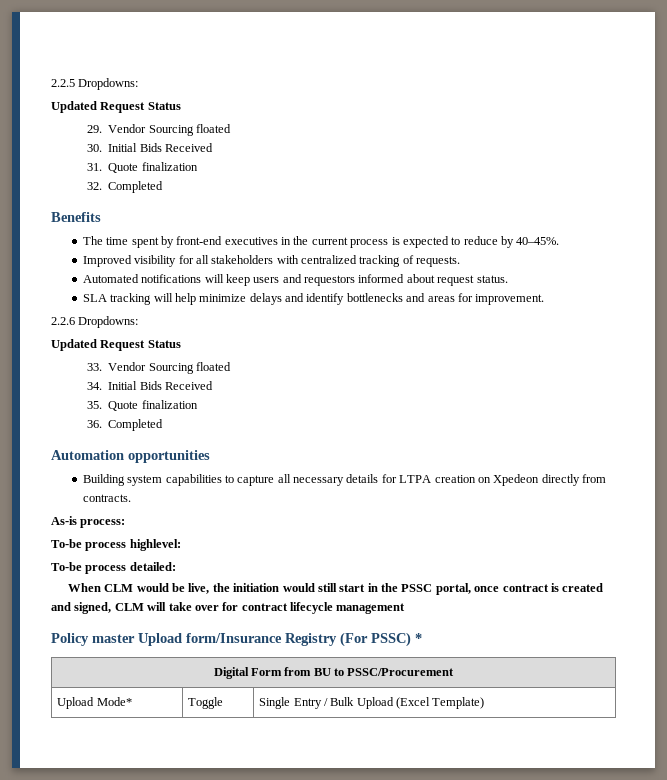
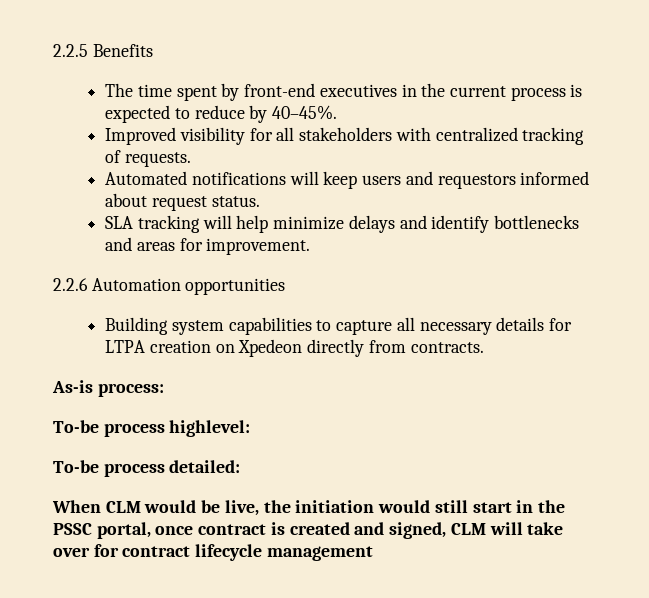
[78,78,139,90] [51,101,181,113] [87,124,232,136] [87,143,214,152] [87,162,198,173] [87,181,164,193] Dropdowns: // Updated Request Status // 29. Vendor Sourcing floated // 30. Initial Bids Received // 31. Quote finalization // 32. Completed // -> (88, 50) none
[78,316,139,328] [51,339,181,351] [87,362,232,374] [87,381,214,390] [87,400,198,411] [87,419,164,431] Dropdowns: // Updated Request Status // 33. Vendor Sourcing floated // 34. Initial Bids Received // 35. Quote finalization // 36. Completed // -> (88, 284) none
[51,632,422,647] [213,667,455,679] [57,697,132,709] [188,697,224,709] [259,697,485,709] // Policy master Upload form/Insurance Registry (For PSSC) * // Digital Form from BU to PSSC/Procurement // Upload Mode* | Toggle | Single Entry / Bulk Upload (Excel Template) -> (373, 553) none

